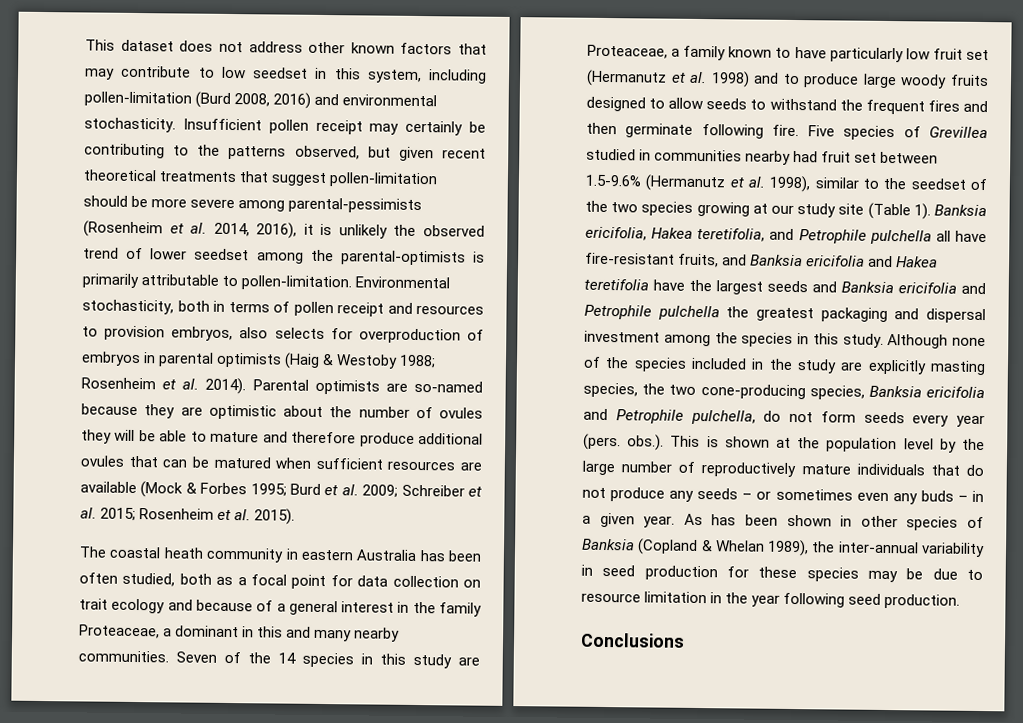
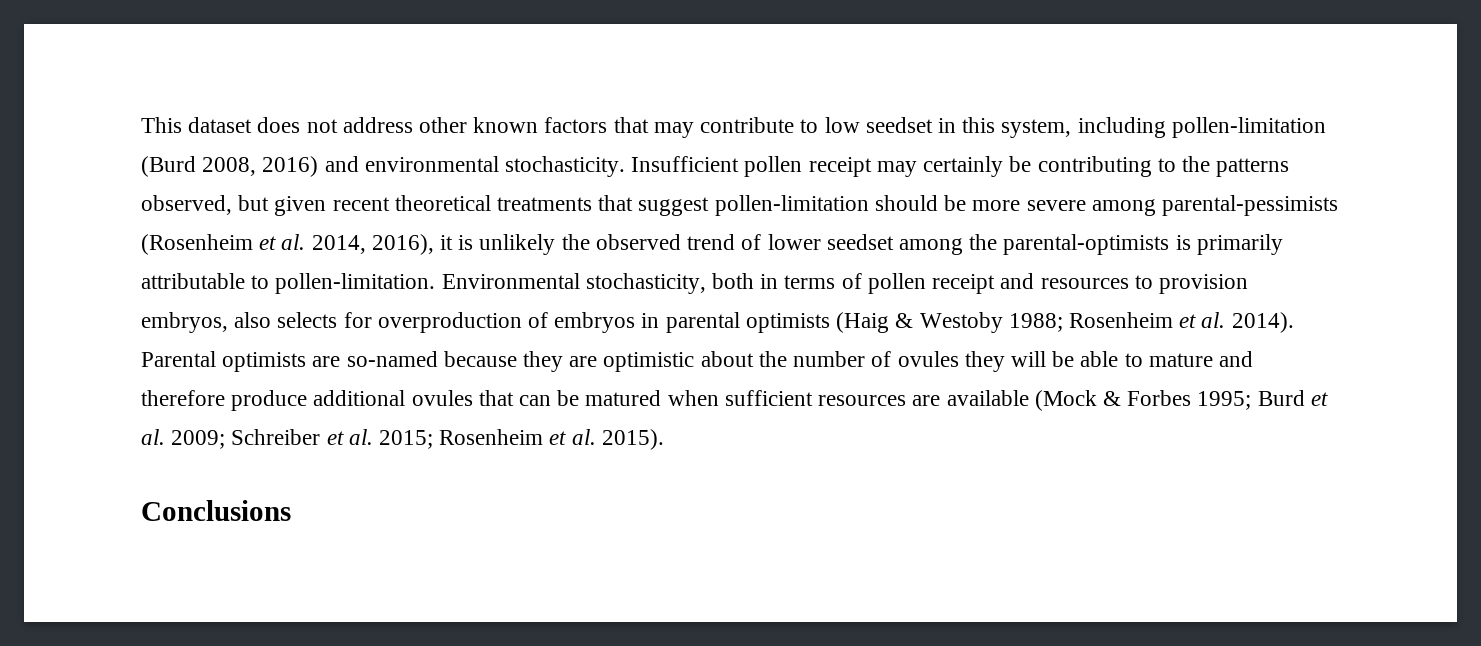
[79,546,481,563] [79,572,481,590] [79,598,483,617] [79,624,401,642] [78,650,480,669] [587,44,989,63] [586,69,989,89] [586,96,988,115] [586,122,988,141] [586,148,939,165] [585,174,987,193] [585,200,987,220] [585,226,987,245] [585,252,939,268] [584,278,986,295] [584,304,986,324] [584,330,986,349] [583,356,986,376] [583,382,985,400] [583,408,985,428] [583,433,985,453] [582,460,984,478] [582,487,984,505] [582,512,984,531] [581,538,985,558] [581,564,983,583] [581,591,961,609] // The coastal heath community in eastern Australia has been often studied, both as a focal point for data collection on trait ecology and because of a general interest in the family Proteaceae, a dominant in this and many nearby communities. Seven of the 14 species in this study are Proteaceae, a family known to have particularly low fruit set (Hermanutz et al. 1998) and to produce large woody fruits designed to allow seeds to withstand the frequent fires and then germinate following fire. Five species of Grevillea studied in communities nearby had fruit set between 1.5-9.6% (Hermanutz et al. 1998), similar to the seedset of the two species growing at our study site (Table 1). Banksia ericifolia, Hakea teretifolia, and Petrophile pulchella all have fire-resistant fruits, and Banksia ericifolia and Hakea teretifolia have the largest seeds and Banksia ericifolia and Petrophile pulchella the greatest packaging and dispersal investment among the species in this study. Although none of the species included in the study are explicitly masting species, the two cone-producing species, Banksia ericifolia and Petrophile pulchella, do not form seeds every year (pers. obs.). This is shown at the population level by the large number of reproductively mature individuals that do not produce any seeds – or sometimes even any buds – in a given year. As has been shown in other species of Banksia (Copland & Whelan 1989), the inter-annual variability in seed production for these species may be due to resource limitation in the year following seed production. -> (664, 439) none

